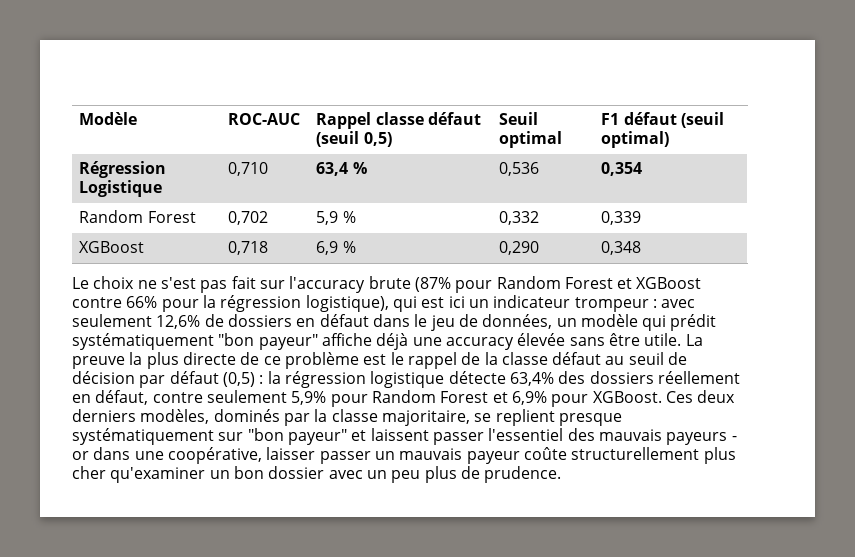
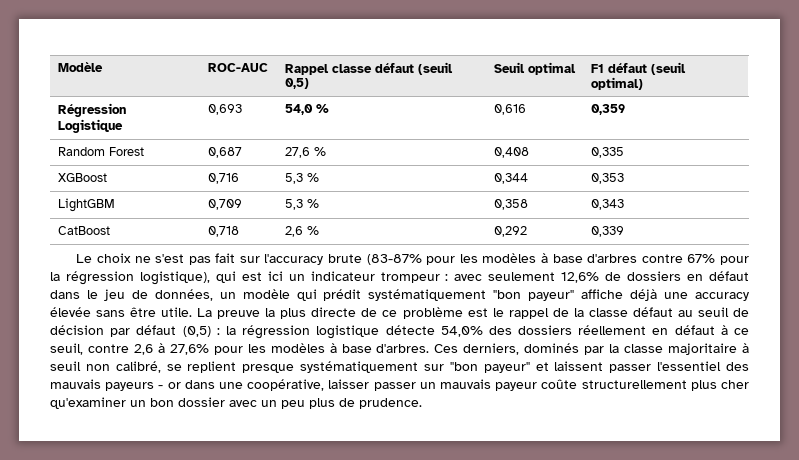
[228,162,269,176] [316,162,367,176] [499,162,540,176] [601,162,643,176] 0,710 | 63,4 % | 0,536 | 0,354 -> [208,104,243,115] [285,104,330,115] [494,104,527,115] [591,104,626,115] 0,693 | 54,0 % | 0,616 | 0,359
[228,211,269,225] [316,211,356,225] [499,211,540,225] [601,211,642,225] [79,241,145,253] 0,702 | 5,9 % | 0,332 | 0,339 // XGBoost -> [208,147,243,158] [285,147,327,158] [494,147,530,158] [591,147,625,158] [58,173,108,182] [208,173,240,184] [285,173,320,184] [494,173,529,184] [591,173,625,184] [58,198,116,212] [208,199,243,210] [285,199,320,210] [494,199,529,210] [591,199,625,210] [58,226,111,235] 0,687 | 27,6 % | 0,408 | 0,335 // XGBoost | 0,716 | 5,3 % | 0,344 | 0,353 // LightGBM | 0,709 | 5,3 % | 0,358 | 0,343 // CatBoost
[316,241,356,255] [499,241,540,255] [601,241,642,255] 6,9 % | 0,290 | 0,348 -> [285,226,320,237] [494,226,528,237] [591,226,625,237] 2,6 % | 0,292 | 0,339
[414,276,702,293] [72,296,158,308] (87% pour Random Forest et XGBoost contre 66% -> [366,253,716,265] (83-87% pour les modèles à base d'arbres contre 67%
[509,372,554,386] 63,4% -> [440,326,483,337] 54,0%
[95,390,736,407] [72,409,470,426] défaut, contre seulement 5,9% pour Random Forest et 6,9% pour XGBoost. Ces deux derniers modèles, dominés par la classe majoritaire, -> [674,325,749,335] [50,343,750,355] [50,361,161,373] défaut à ce seuil, contre 2,6 à 27,6% pour les modèles à base d'arbres. Ces derniers, dominés par la classe majoritaire à seuil non calibré,

